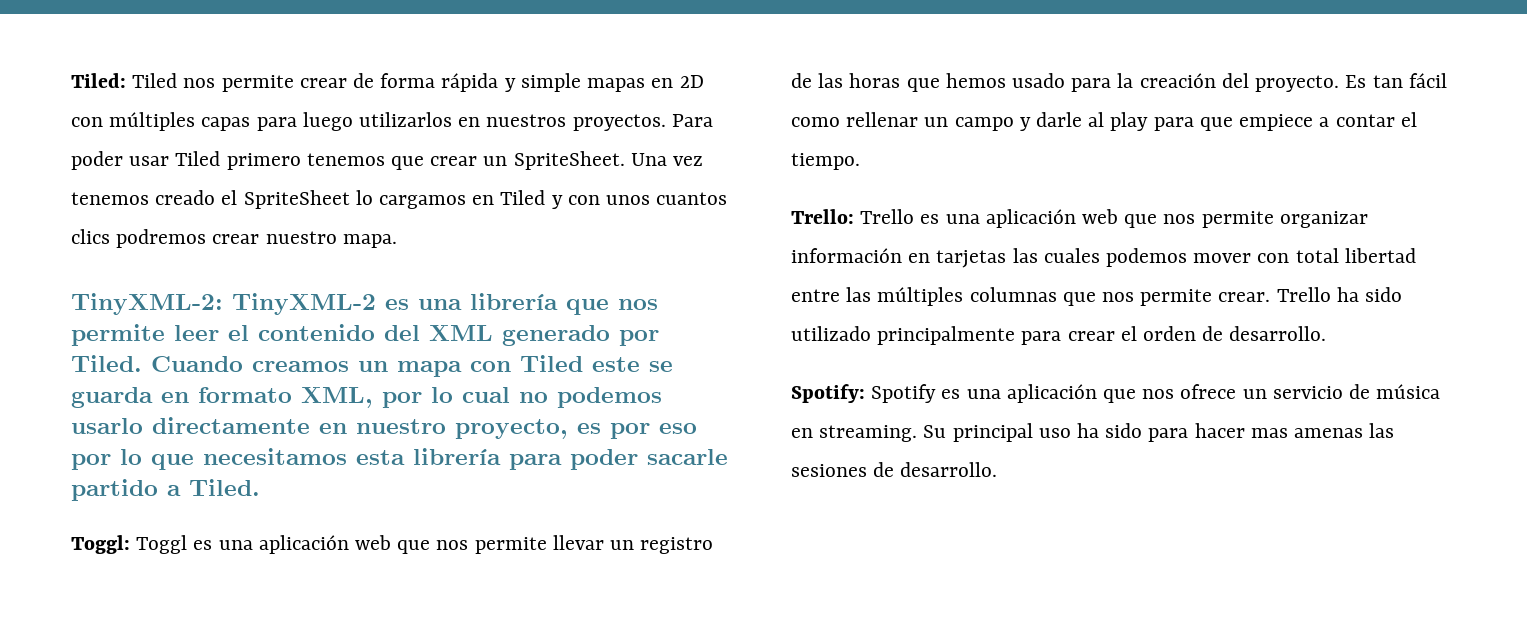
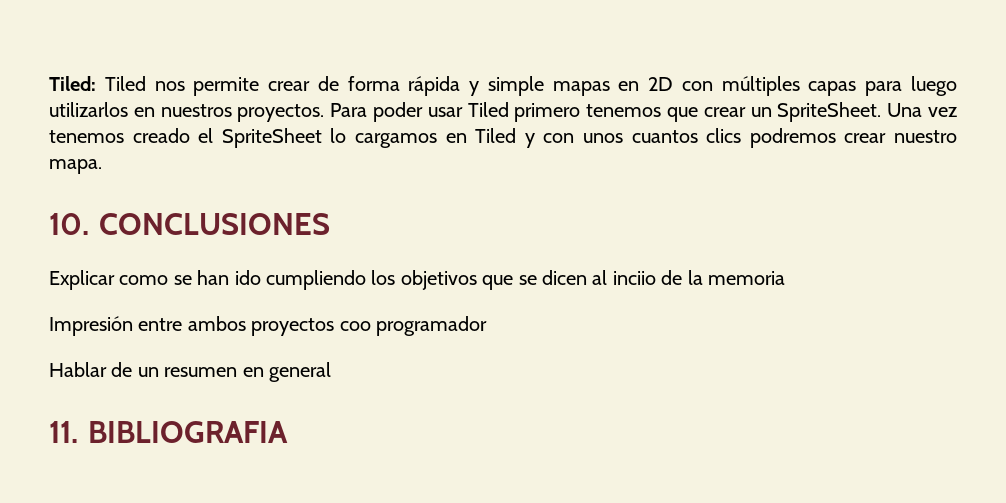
[71,293,658,315] [71,324,659,346] [71,355,673,377] [71,387,662,408] [71,417,697,439] [71,448,728,470] [71,479,260,501] [71,535,714,554] [791,73,1447,92] [791,112,1417,131] [791,153,860,170] [791,209,1368,228] [791,248,1416,268] [791,287,1403,306] [791,326,1327,345] [791,384,1441,403] [791,423,1395,442] [791,462,998,477] TinyXML-2: TinyXML-2 es una librería que nos permite leer el contenido del XML generado por Tiled. Cuando creamos un mapa con Tiled este se guarda en formato XML, por lo cual no podemos usarlo directamente en nuestro proyecto, es por eso por lo que necesitamos esta librería para poder sacarle partido a Tiled. // Toggl: Toggl es una aplicación web que nos permite llevar un registro de las horas que hemos usado para la creación del proyecto. Es tan fácil como rellenar un campo y darle al play para que empiece a contar el tiempo. // Trello: Trello es una aplicación web que nos permite organizar información en tarjetas las cuales podemos mover con total libertad entre las múltiples columnas que nos permite crear. Trello ha sido utilizado principalmente para crear el orden de desarrollo. // Spotify: Spotify es una aplicación que nos ofrece un servicio de música en streaming. Su principal uso ha sido para hacer mas amenas las sesiones de desarrollo. -> [49,213,330,235] [49,270,785,290] [49,316,487,336] [49,362,331,382] [49,421,288,443] 10. CONCLUSIONES // Explicar como se han ido cumpliendo los objetivos que se dicen al inciio de la memoria // Impresión entre ambos proyectos coo programador // Hablar de un resumen en general // 11. BIBLIOGRAFIA

